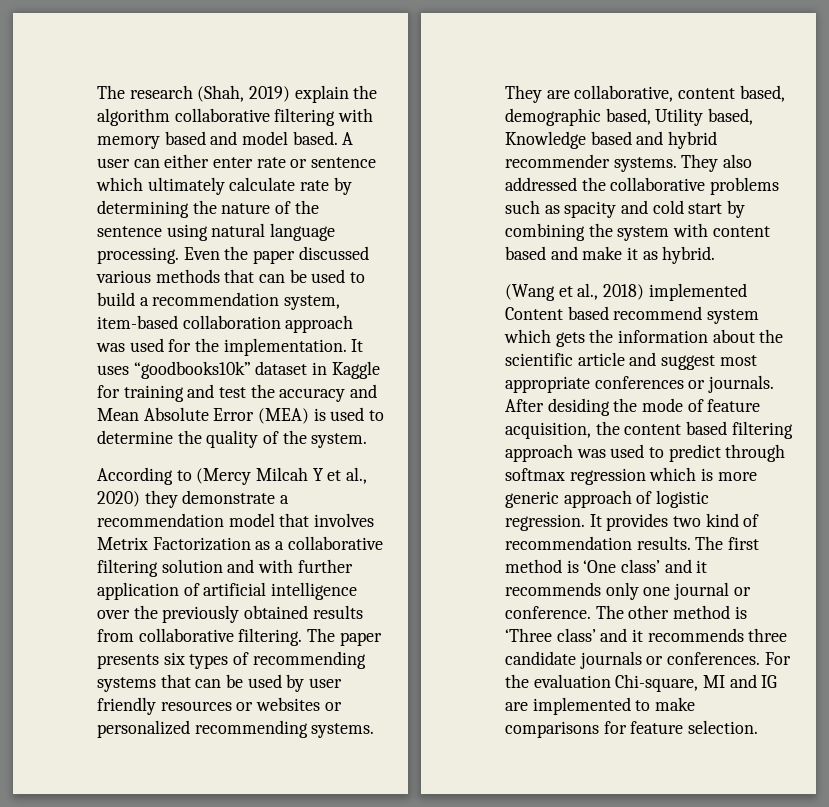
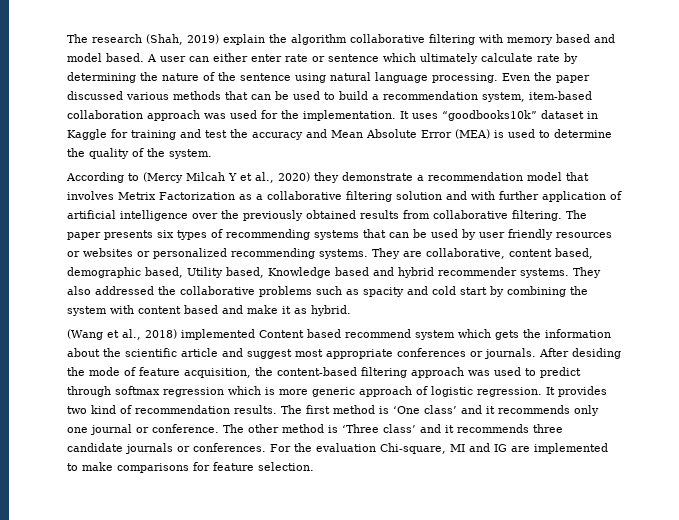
[624,421,728,435] content based -> [276,367,357,376] content-based

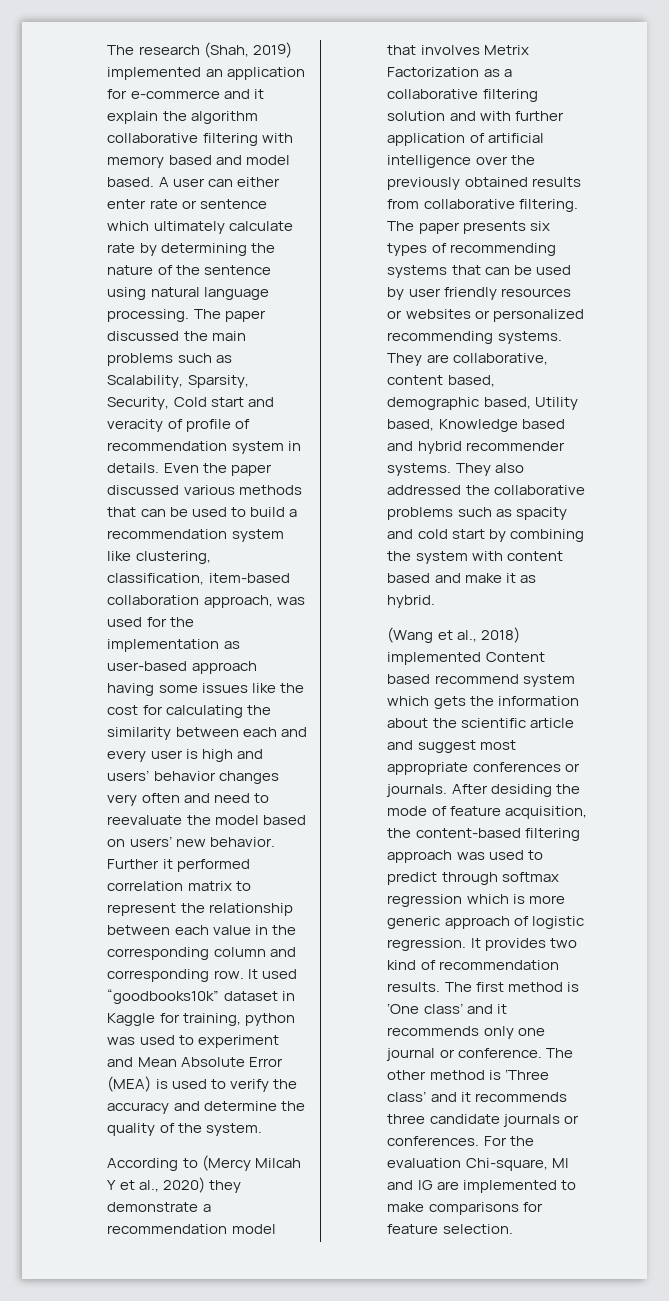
(219, 39) none -> [107,67,305,80] [107,89,264,99] implemented an application for e-commerce and it
(498, 78) none -> [193,309,266,322] [107,331,246,341] [107,353,232,366] [107,375,249,388] [107,397,274,410] [107,419,250,432] [107,441,301,454] [107,463,160,473] The paper discussed the main problems such as Scalability, Sparsity, Security, Cold start and veracity of profile of recommendation system in details.
[481,92,525,102] system, -> [231,529,284,542] [107,551,211,564] [107,573,205,585] system like clustering, classification,
[146,110,200,121] approach -> [203,595,273,608] approach,
[302,110,438,121] implementation. It uses -> [107,639,240,652] [107,661,257,674] [107,683,304,696] [107,705,271,718] [107,727,307,740] [107,749,263,762] [107,770,279,784] [107,793,269,806] [107,815,306,825] [107,836,275,847] [107,859,250,872] [107,881,251,891] [107,903,293,916] [107,925,296,935] [107,947,296,960] [107,969,297,982] implementation as user-based approach having some issues like the cost for calculating the similarity between each and every user is high and users’ behavior changes very often and need to reevaluate the model based on users’ new behavior. Further it performed correlation matrix to represent the relationship between each value in the corresponding column and corresponding row. It used
[130,129,303,140] training and test the accuracy -> [182,1013,295,1026] [107,1035,279,1048] training, python was used to experiment
(550, 134) none -> [229,1079,297,1092] [107,1101,200,1114] verify the accuracy and

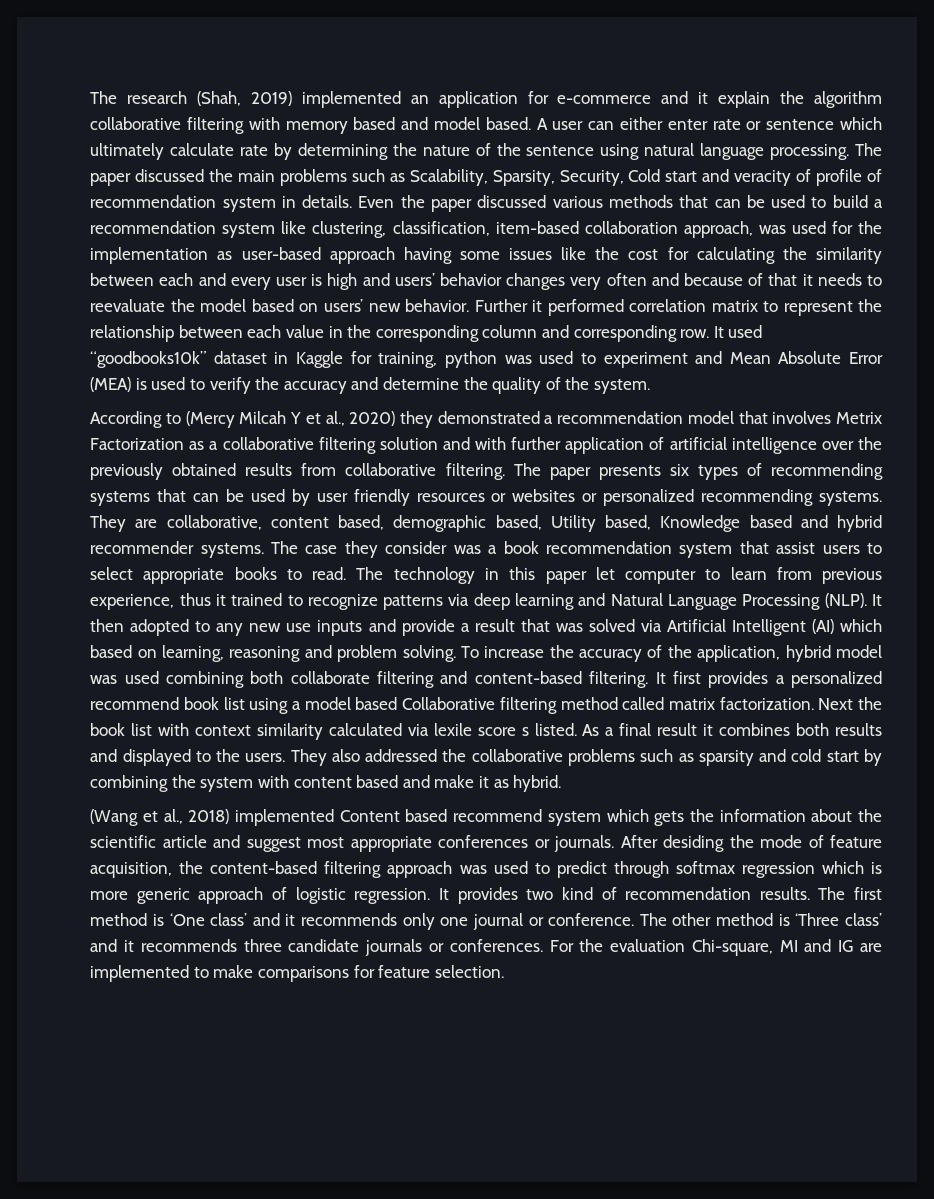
[213,793,250,803] need -> [684,273,862,286] because of that it needs
[107,1202,199,1212] demonstrate -> [437,411,540,424] demonstrated
(452, 469) none -> [271,541,883,558] [90,567,882,584] [90,593,883,610] [90,619,882,636] [90,645,882,662] [90,671,882,688] [90,697,882,714] [90,723,882,740] [90,749,286,766] The case they consider was a book recommendation system that assist users to select appropriate books to read. The technology in this paper let computer to learn from previous experience, thus it trained to recognize patterns via deep learning and Natural Language Processing (NLP). It then adopted to any new use inputs and provide a result that was solved via Artificial Intelligent (AI) which based on learning, reasoning and problem solving. To increase the accuracy of the application, hybrid model was used combining both collaborate filtering and content-based filtering. It first provides a personalized recommend book list using a model based Collaborative filtering method called matrix factorization. Next the book list with context similarity calculated via lexile score s listed. As a final result it combines both results and displayed to the users.
[515,507,567,520] spacity -> [698,750,754,766] sparsity

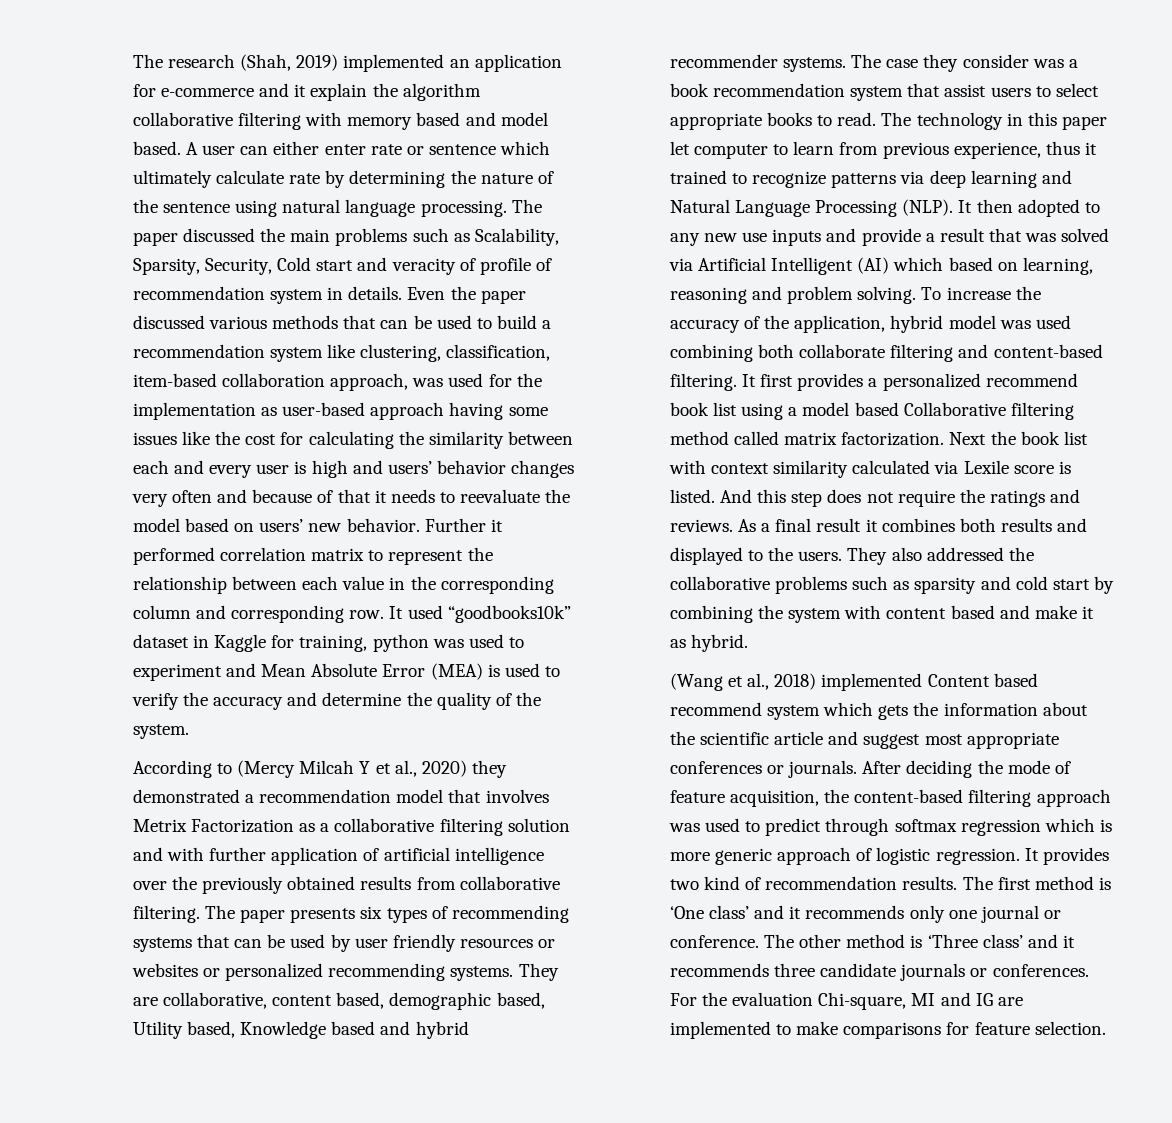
[433,723,577,736] lexile score s listed. -> [963,460,1071,474] [669,489,1081,507] [669,519,733,532] Lexile score is listed. And this step does not require the ratings and reviews.
[663,835,725,852] desiding -> [906,760,973,778] deciding

